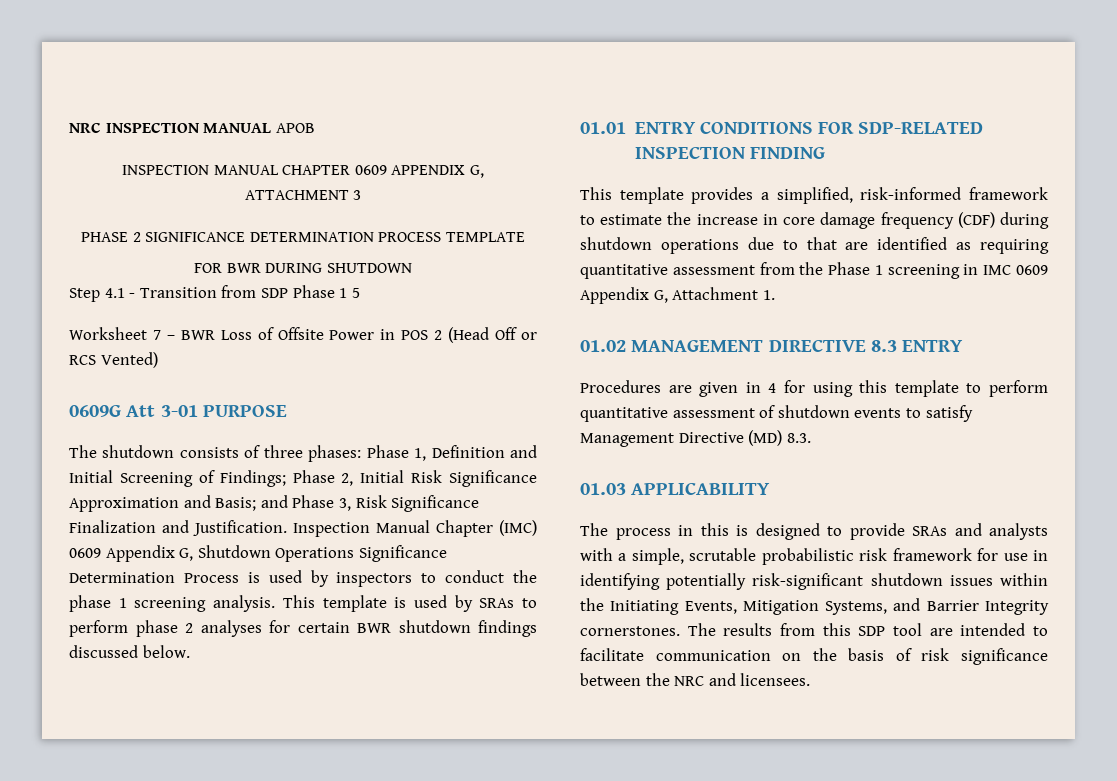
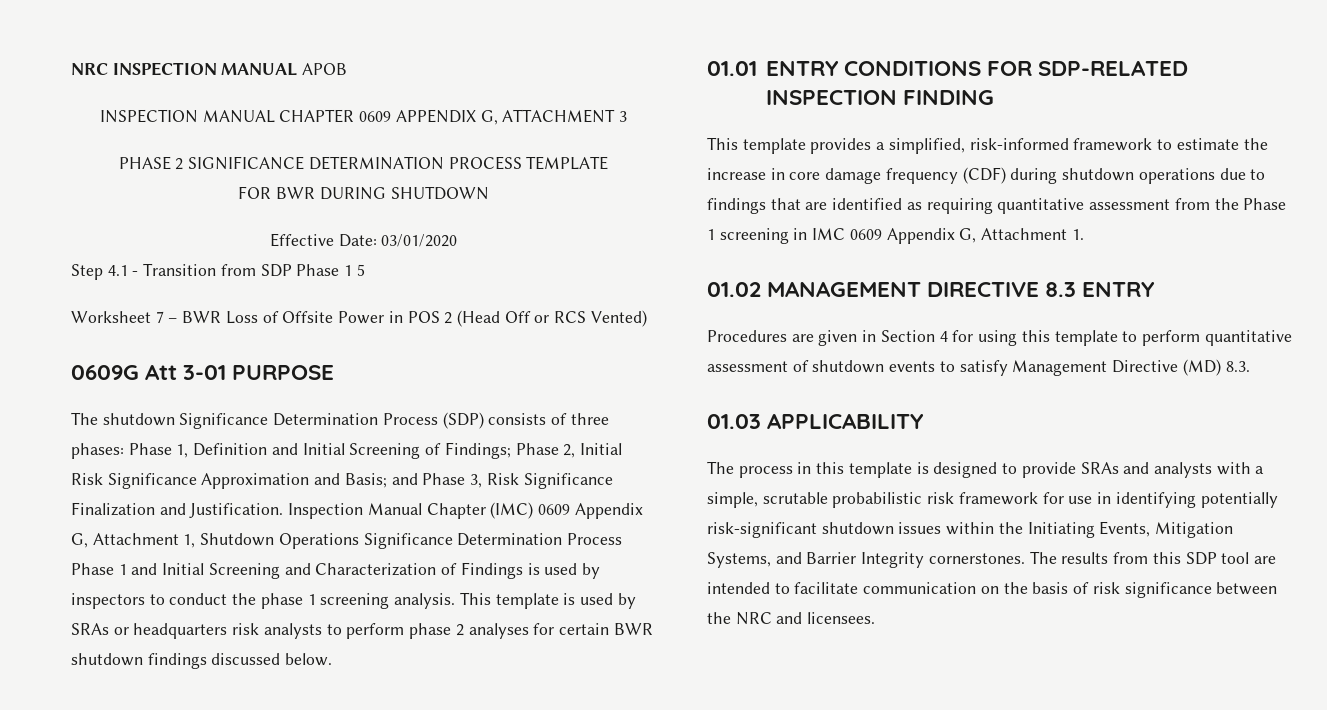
(412, 268) none -> [269,233,458,247] // Effective Date: 03/01/2020
(175, 451) none -> [179,412,484,429] Significance Determination Process (SDP)
(194, 554) none -> [92,533,196,548] Attachment 1,
(239, 578) none -> [71,562,523,579] Phase 1 and Initial Screening and Characterization of Findings
(515, 603) none -> [113,623,322,639] or headquarters risk analysts
(798, 245) none -> [707,198,766,214] findings
(761, 387) none -> [880,330,935,342] Section
(729, 529) none -> [848,462,912,478] template

